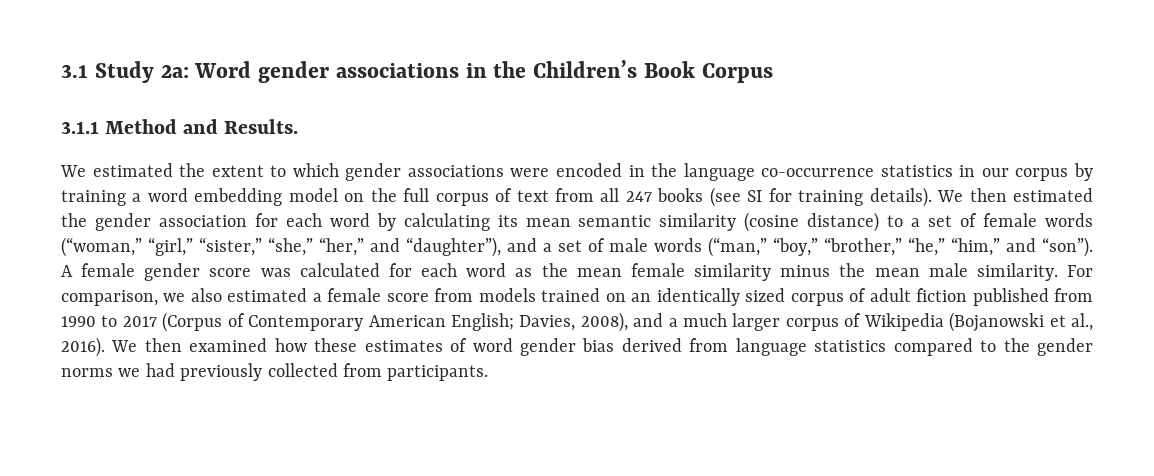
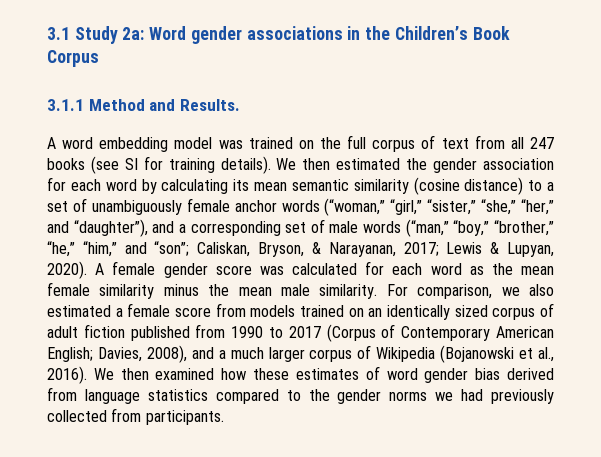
[60,163,1093,181] [61,190,142,206] We estimated the extent to which gender associations were encoded in the language co-occurrence statistics in our corpus by training a -> [47,137,56,149] A
(338, 195) none -> [218,137,293,149] was trained
[983,213,1038,227] female -> [91,198,277,215] unambiguously female anchor
(552, 247) none -> [190,221,281,236] corresponding
[1042,237,1093,257] “son”). -> [154,241,554,257] [47,261,87,279] “son”; Caliskan, Bryson, & Narayanan, 2017; Lewis & Lupyan, 2020).

